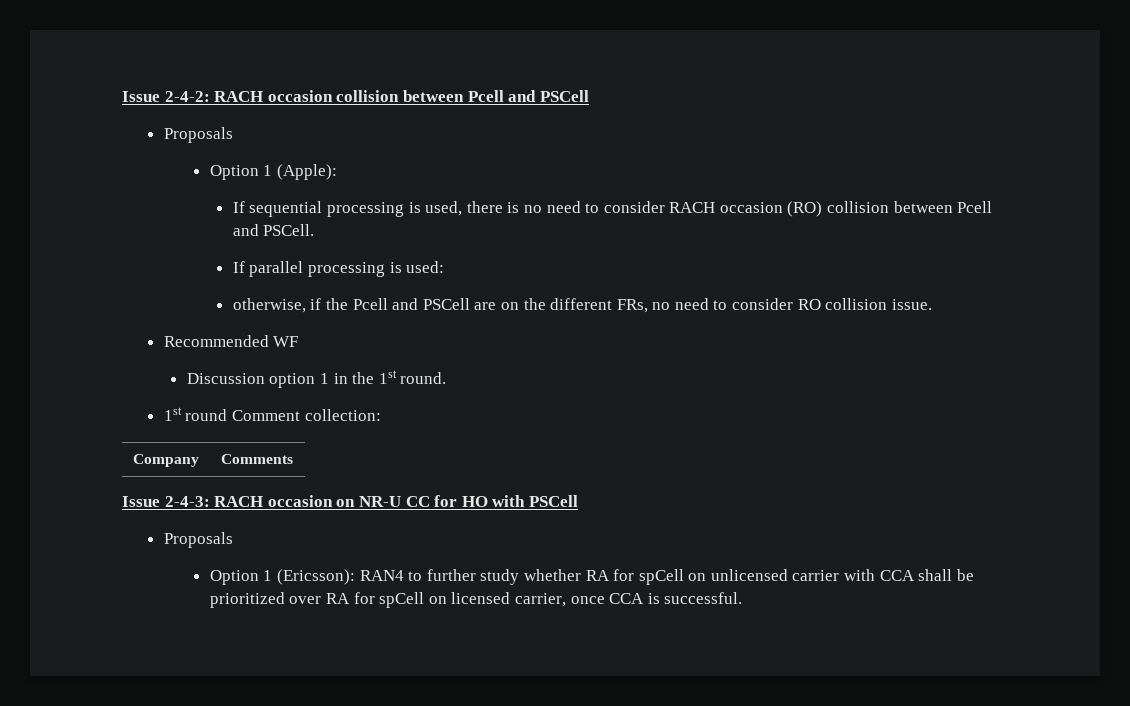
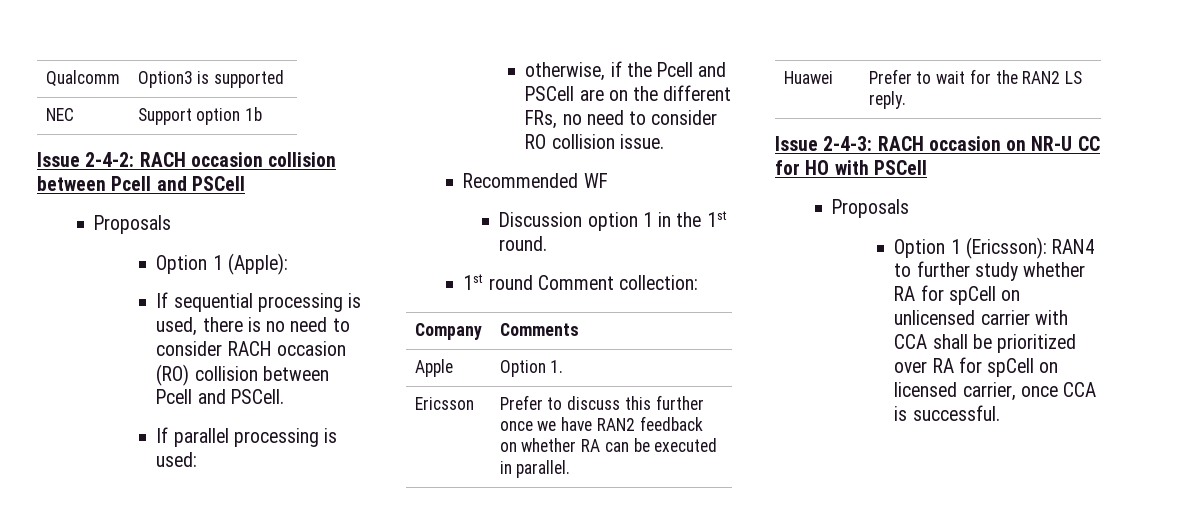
(122, 96) none -> [45,70,120,87] [137,70,285,88] [45,108,74,121] [137,107,263,125] Qualcomm | Option3 is supported // NEC | Support option 1b //
(293, 459) none -> [414,359,453,377] [499,360,564,377] [414,397,474,410] [499,395,704,410] [499,416,703,431] [499,438,718,452] [499,460,571,478] [783,71,833,84] [868,69,1083,84] [868,91,906,109] // Apple | Option 1. // Ericsson | Prefer to discuss this further once we have RAN2 feedback on whether RA can be executed in parallel. // Huawei | Prefer to wait for the RAN2 LS reply.

